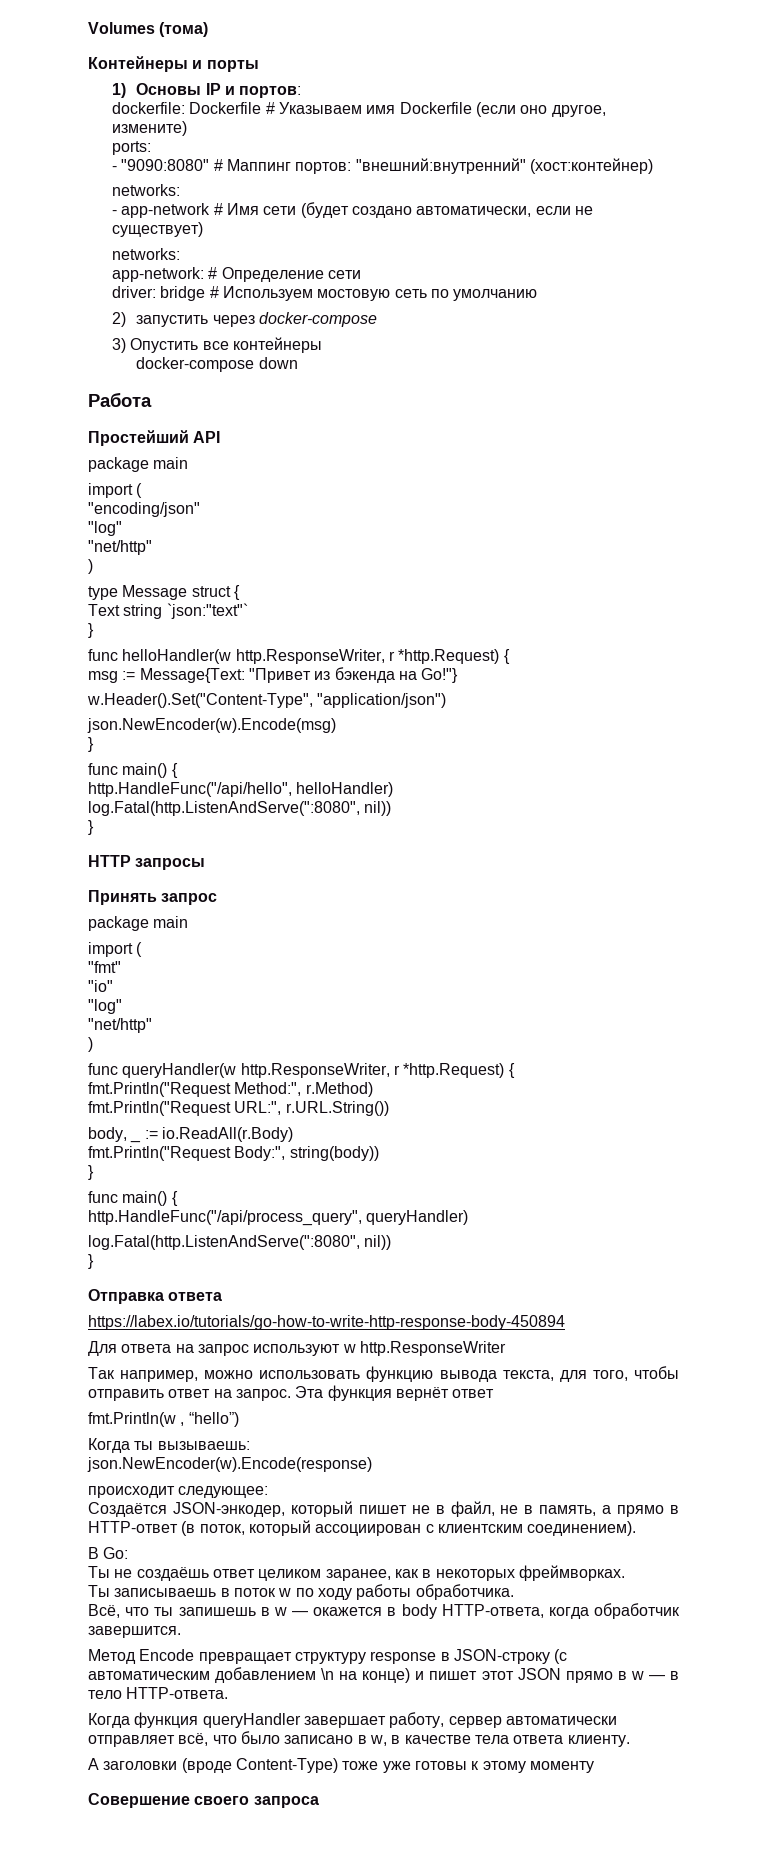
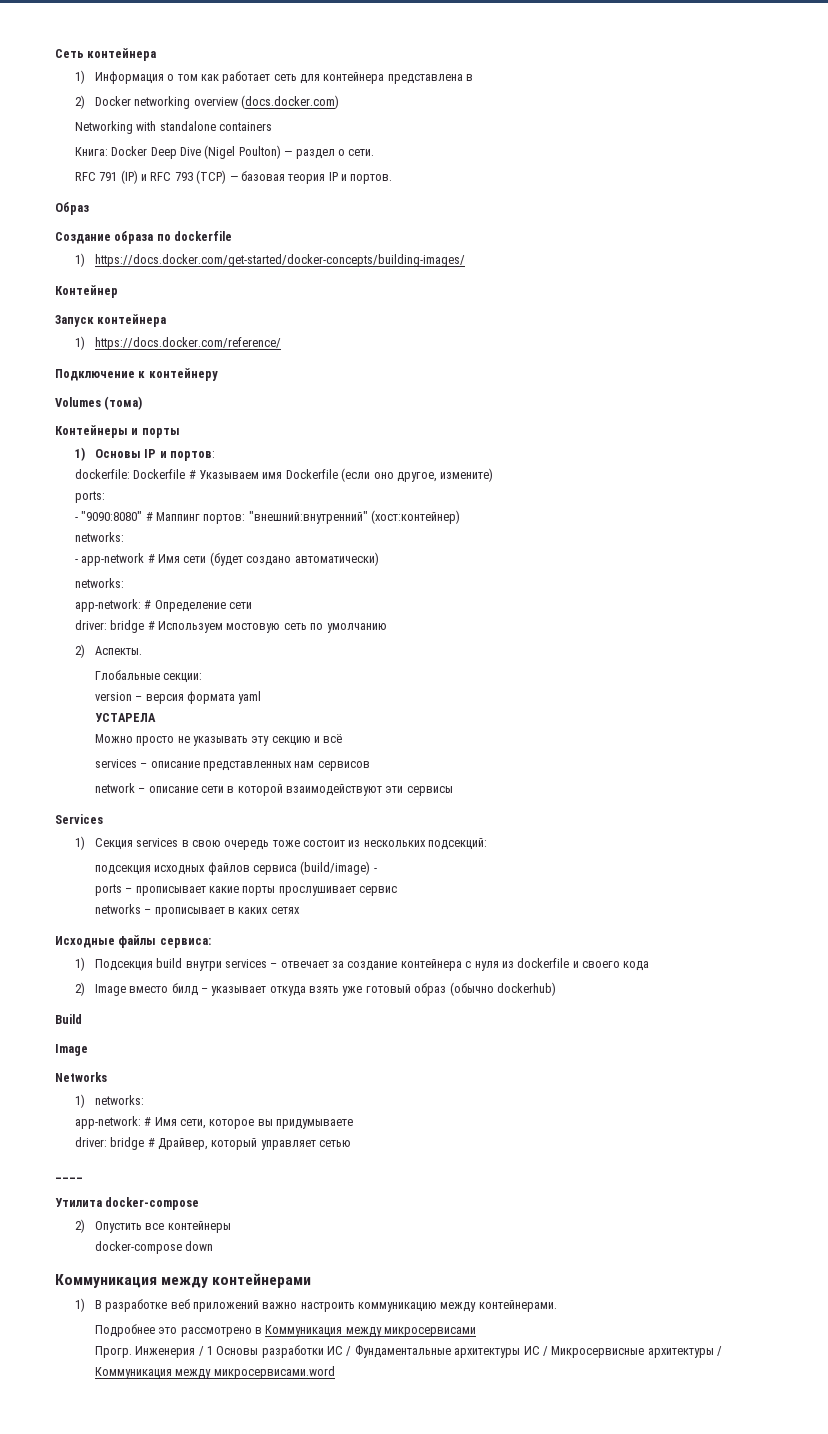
(88, 28) none -> [55,48,157,61] [74,70,474,84] [74,95,339,109] [74,121,273,134] [74,145,375,159] [74,170,393,184] [55,202,89,215] [55,231,233,244] [74,253,465,267] [55,285,118,298] [55,314,167,327] [74,336,281,350] [55,368,218,381] Сеть контейнера // 1) Информация о том как работает сеть для контейнера представлена в // 2) Docker networking overview (docs.docker.com) // Networking with standalone containers // Книга: Docker Deep Dive (Nigel Poulton) — раздел о сети. // RFC 791 (IP) и RFC 793 (TCP) — базовая теория IP и портов. // Образ // Создание образа по dockerfile // 1) https://docs.docker.com/get-started/docker-concepts/building-images/ // Контейнер // Запуск контейнера // 1) https://docs.docker.com/reference/ // Подключение к контейнеру //
[416,206,594,217] [112,222,204,237] автоматически, если не существует) -> [294,552,379,566] автоматически)
[136,315,255,327] запустить через -> [94,646,142,655] [94,670,203,683] [94,691,262,704] [94,713,156,722] [94,734,343,746] [94,759,370,771] [94,783,453,796] [55,814,103,824] [74,836,488,850] [94,861,377,875] [94,884,398,896] [94,904,300,917] [55,935,211,948] [74,957,650,971] [74,982,556,996] [55,1014,82,1024] [55,1044,88,1056] [55,1072,107,1082] [74,1094,144,1108] [74,1116,354,1129] [74,1137,352,1150] [55,1177,83,1179] [55,1198,102,1207] Аспекты. // Глобальные секции: // version – версия формата yaml // УСТАРЕЛА // Можно просто не указывать эту секцию и всё // services – описание представленных нам сервисов // network – описание сети в которой взаимодействуют эти сервисы // Services // 1) Секция services в свою очередь тоже состоит из нескольких подсекций: // подсекция исходных файлов сервиса (build/image) - // ports – прописывает какие порты прослушивает сервис // networks – прописывает в каких сетях // Исходные файлы сервиса: // 1) Подсекция build внутри services – отвечает за создание контейнера с нуля из dockerfile и своего кода // 2) Image вместо билд – указывает откуда взять уже готовый образ (обычно dockerhub) // Build // Image // Networks // 1) networks: // app-network: # Имя сети, которое вы придумываете // driver: bridge # Драйвер, который управляет сетью // ____ // Утилита
[112,338,127,353] 3) -> [74,1219,85,1233] 2)
[88,392,152,407] [88,430,221,446] [88,457,189,472] [88,483,143,498] [88,502,200,517] [88,521,122,536] [88,540,152,555] [88,559,93,574] [88,585,240,600] [88,603,248,619] [88,623,94,638] [88,649,510,664] [88,667,459,683] [87,693,447,708] [87,718,336,733] [88,737,94,752] [88,763,178,778] [88,782,394,797] [88,801,392,816] [88,820,94,835] [88,855,206,870] [88,890,218,905] [88,916,189,931] [88,942,143,957] [88,961,121,973] [88,980,113,992] [88,999,122,1014] [88,1018,152,1033] [88,1037,93,1052] [88,1063,515,1078] [88,1082,373,1097] [88,1101,389,1116] [88,1127,142,1143] [144,1127,293,1142] [88,1146,379,1161] [88,1165,94,1180] [88,1191,178,1206] [88,1210,469,1226] [88,1235,392,1250] [88,1254,94,1269] [88,1289,223,1304] [88,1315,565,1330] [88,1341,506,1356] [88,1366,679,1382] [88,1385,495,1401] [88,1412,239,1427] [88,1438,250,1453] [87,1457,372,1472] [88,1486,269,1498] [88,1501,679,1517] [88,1520,637,1536] [88,1547,129,1559] [88,1565,625,1581] [88,1584,514,1600] [88,1603,681,1619] [88,1626,181,1638] [88,1649,568,1664] [88,1667,680,1683] [88,1687,229,1699] [88,1712,617,1728] [88,1731,630,1747] [88,1758,594,1773] [88,1793,319,1808] Работа // Простейший API // package main // import ( // "encoding/json" // "log" // "net/http" // ) // type Message struct { // Text string `json:"text"` // } // func helloHandler(w http.ResponseWriter, r *http.Request) { // msg := Message{Text: "Привет из бэкенда на Go!"} // w.Header().Set("Content-Type", "application/json") // json.NewEncoder(w).Encode(msg) // } // func main() { // http.HandleFunc("/api/hello", helloHandler) // log.Fatal(http.ListenAndServe(":8080", nil)) // } // HTTP запросы // Принять запрос // package main // import ( // "fmt" // "io" // "log" // "net/http" // ) // func queryHandler(w http.ResponseWriter, r *http.Request) { // fmt.Println("Request Method:", r.Method) // fmt.Println("Request URL:", r.URL.String()) // body, _ := io.ReadAll(r.Body) // fmt.Println("Request Body:", string(body)) // } // func main() { // http.HandleFunc("/api/process_query", queryHandler) // log.Fatal(http.ListenAndServe(":8080", nil)) // } // Отправка ответа // https://labex.io/tutorials/go-how-to-write-http-response-body-450894 // Для ответа на запрос используют w http.ResponseWriter // Так например, можно использовать функцию вывода текста, для того, чтобы отправить ответ на запрос. Эта функция вернёт ответ // fmt.Println(w , “hello”) // Когда ты вызываешь: // json.NewEncoder(w).Encode(response) // происходит следующее: // Создаётся JSON-энкодер, который пишет не в файл, не в память, а прямо в HTTP-ответ (в поток, который ассоциирован с клиентским соединением). // В Go: // Ты не создаёшь ответ целиком заранее, как в некоторых фреймворках. // Ты записываешь в поток w по ходу работы обработчика. // Всё, что ты запишешь в w — окажется в body HTTP-ответа, когда обработчик завершится. // Метод Encode превращает структуру response в JSON-строку (с автоматическим добавлением \n на конце) и пишет этот JSON прямо в w — в тело HTTP-ответа. // Когда функция queryHandler завершает работу, сервер автоматически отправляет всё, что было записано в w, в качестве тела ответа клиенту. // А заголовки (вроде Content-Type) тоже уже готовы к этому моменту // Совершение своего запроса -> [55,1273,312,1288] [74,1298,557,1312] [94,1324,477,1337] [94,1345,723,1358] [94,1366,335,1379] Коммуникация между контейнерами // 1) В разработке веб приложений важно настроить коммуникацию между контейнерами. // Подробнее это рассмотрено в Коммуникация между микросервисами // Прогр. Инженерия / 1 Основы разработки ИС / Фундаментальные архитектуры ИС / Микросервисные архитектуры / Коммуникация между микросервисами.word

